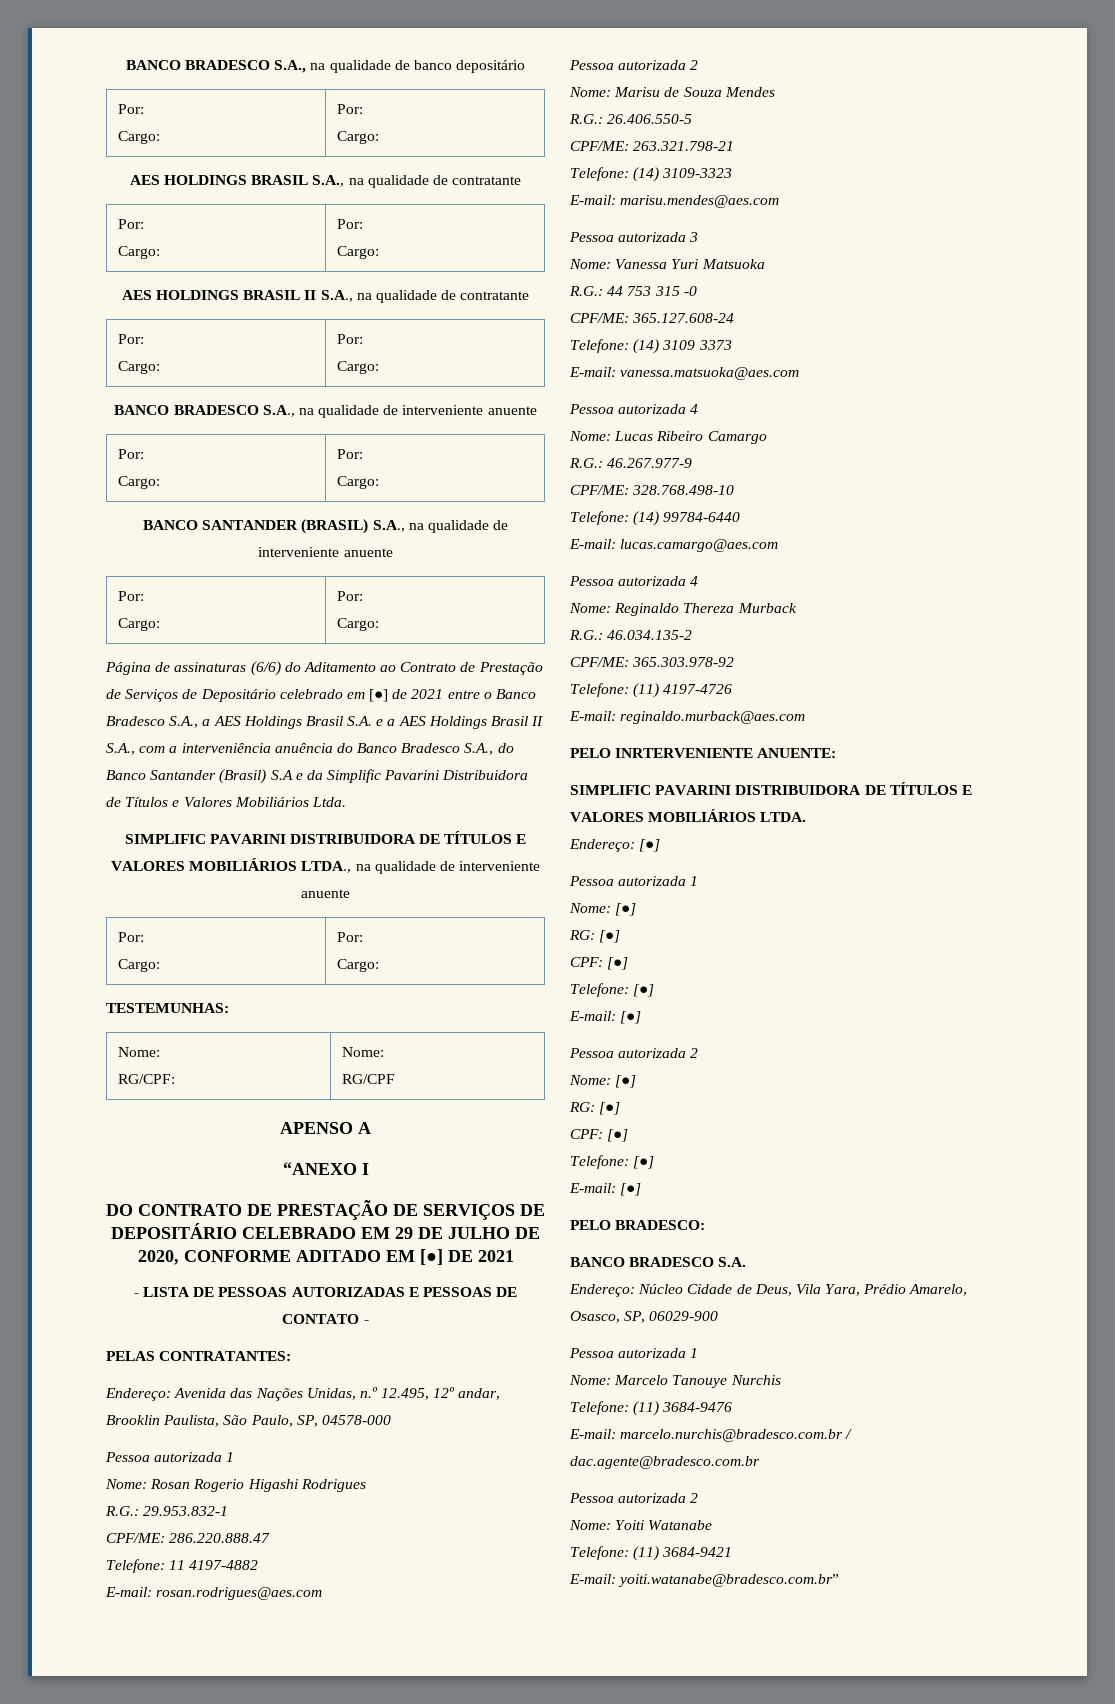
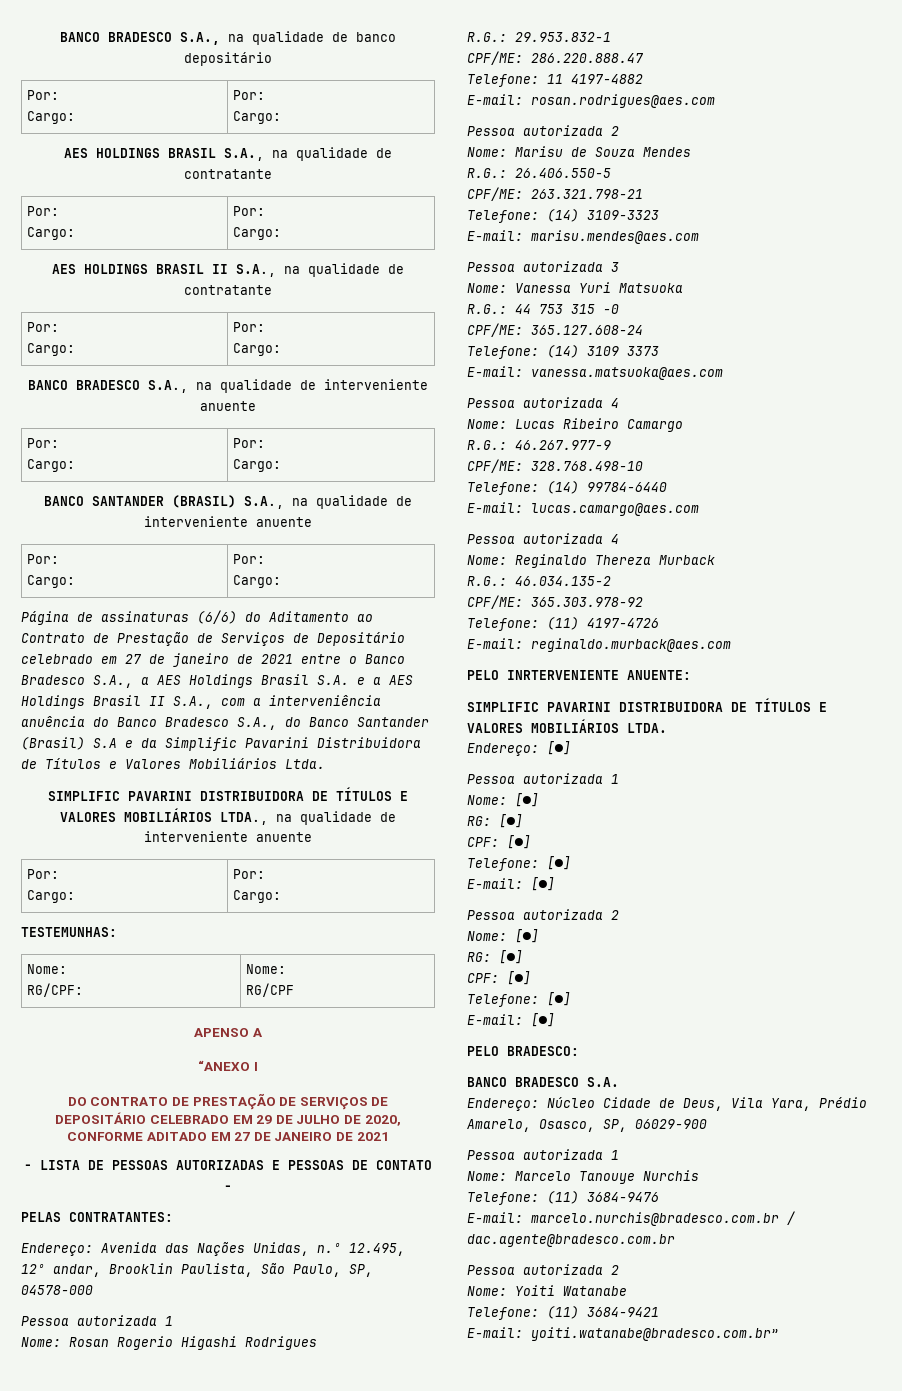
[369,689,389,702] [●] -> [125,653,229,667] 27 de janeiro
[419,1249,443,1265] [●] -> [234,1132,333,1141] 27 DE JANEIRO

